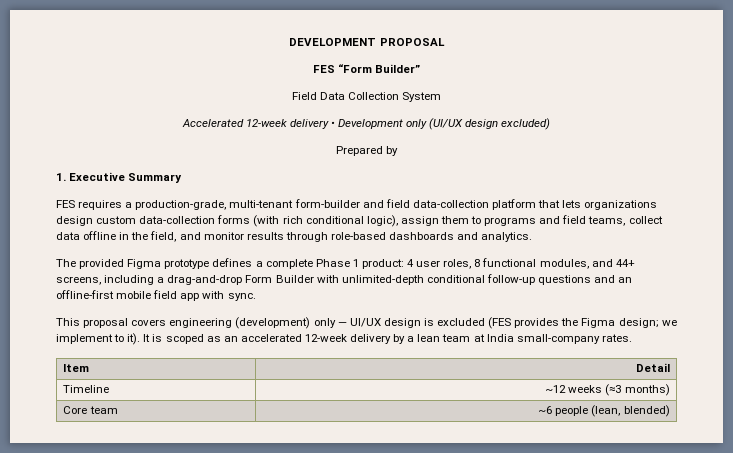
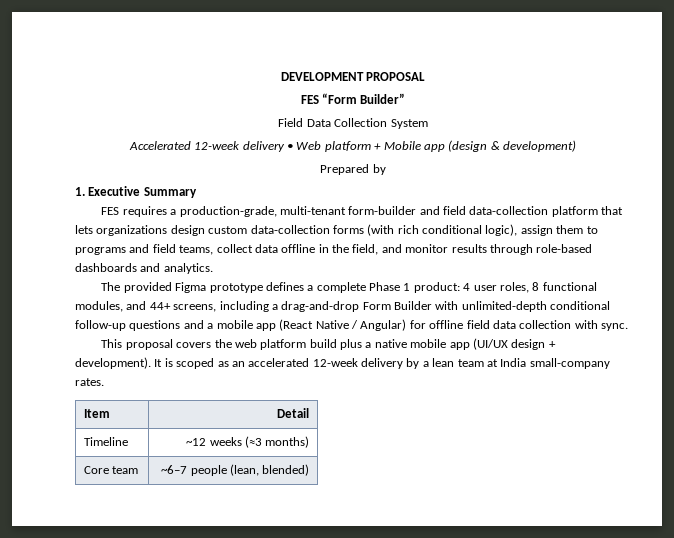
[338,118,551,130] Development only (UI/UX design excluded) -> [296,140,577,152] Web platform + Mobile app (design & development)
[618,277,633,283] [56,290,200,301] an offline-first mobile field app -> [207,319,572,331] a mobile app (React Native / Angular) for offline field data collection
[169,317,677,329] [56,333,141,345] engineering (development) only — UI/UX design is excluded (FES provides the Figma design; we implement to it). -> [214,338,556,350] [75,357,151,369] the web platform build plus a native mobile app (UI/UX design + development).
[538,406,553,414] ~6 -> [161,465,188,474] ~6–7

